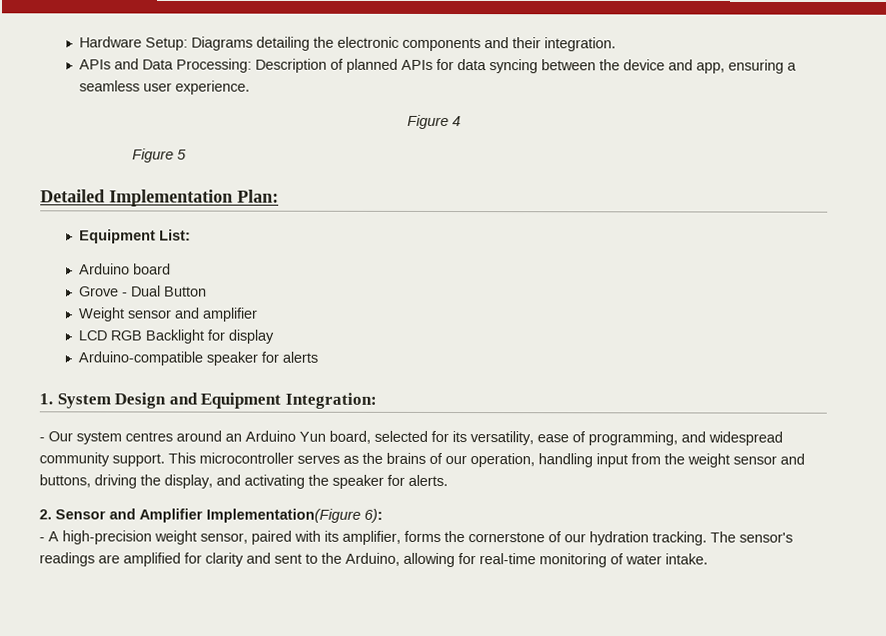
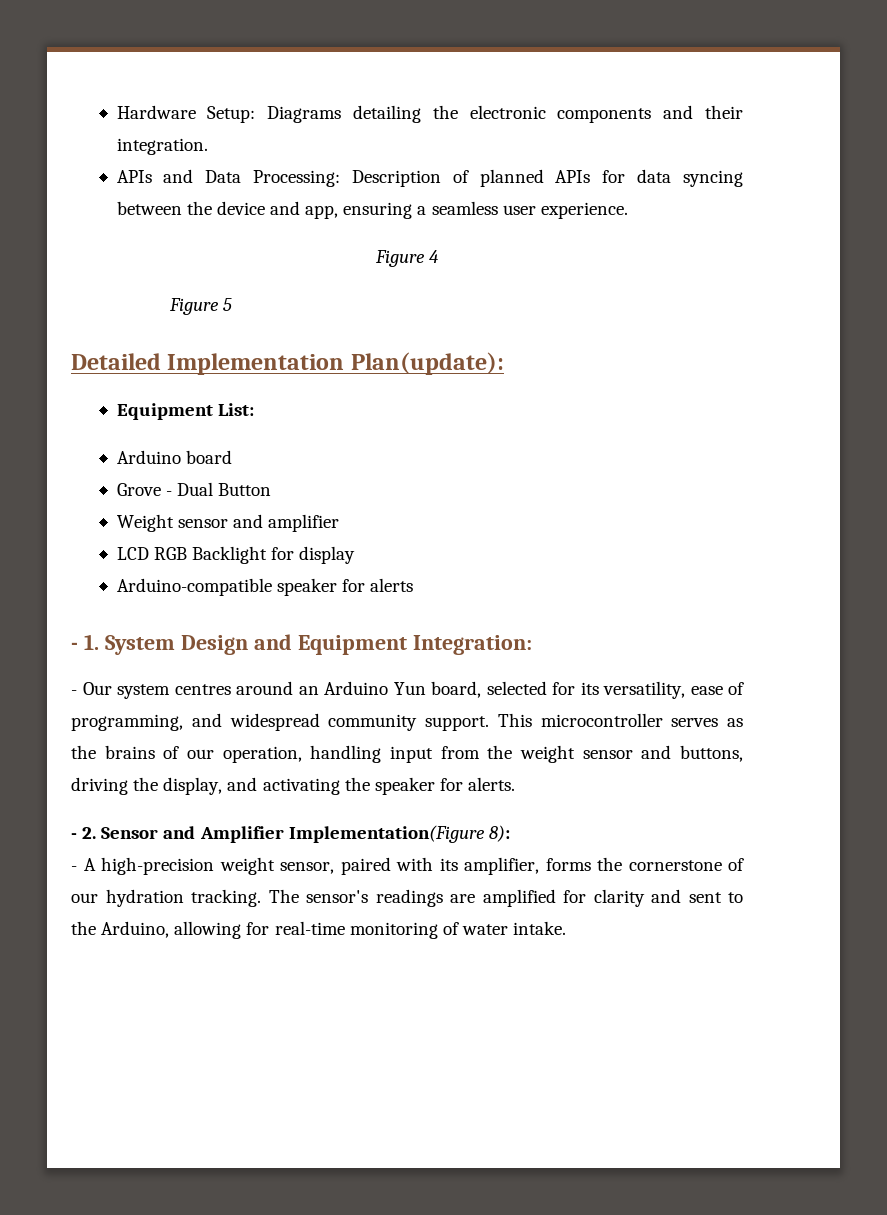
[237,189,279,203] Plan: -> [350,352,504,375] Plan(update):
(318, 357) none -> [71,642,78,650] -
(448, 480) none -> [71,833,77,839] -
[364,508,383,523] 6): -> [488,825,510,842] 8):

